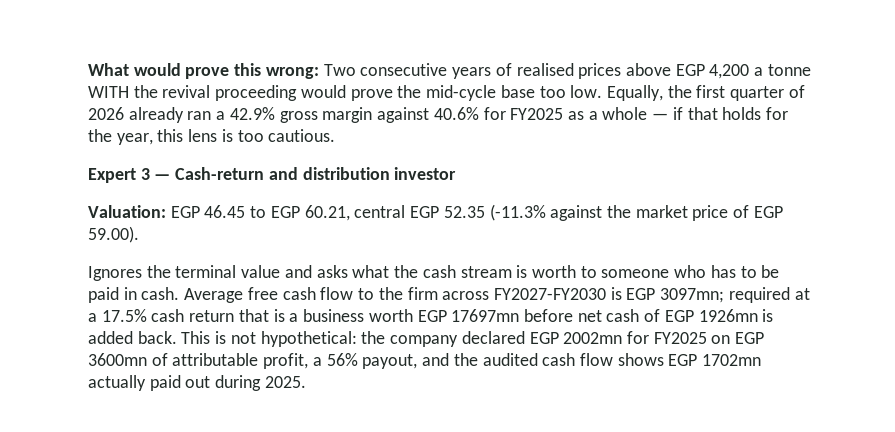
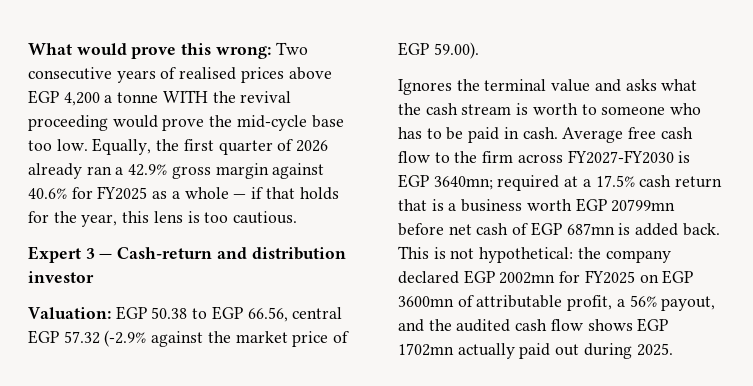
[204,205,246,218] 46.45 -> [151,307,188,319] 50.38
[304,205,350,221] 60.21, -> [247,307,288,322] 66.56,
[443,204,546,221] 52.35 (-11.3% -> [63,330,147,347] 57.32 (-2.9%
[660,288,725,303] 3097mn; -> [433,176,493,190] 3640mn;
[451,309,520,322] 17697mn -> [611,199,676,212] 20799mn
[698,309,758,322] 1926mn -> [566,223,615,235] 687mn

